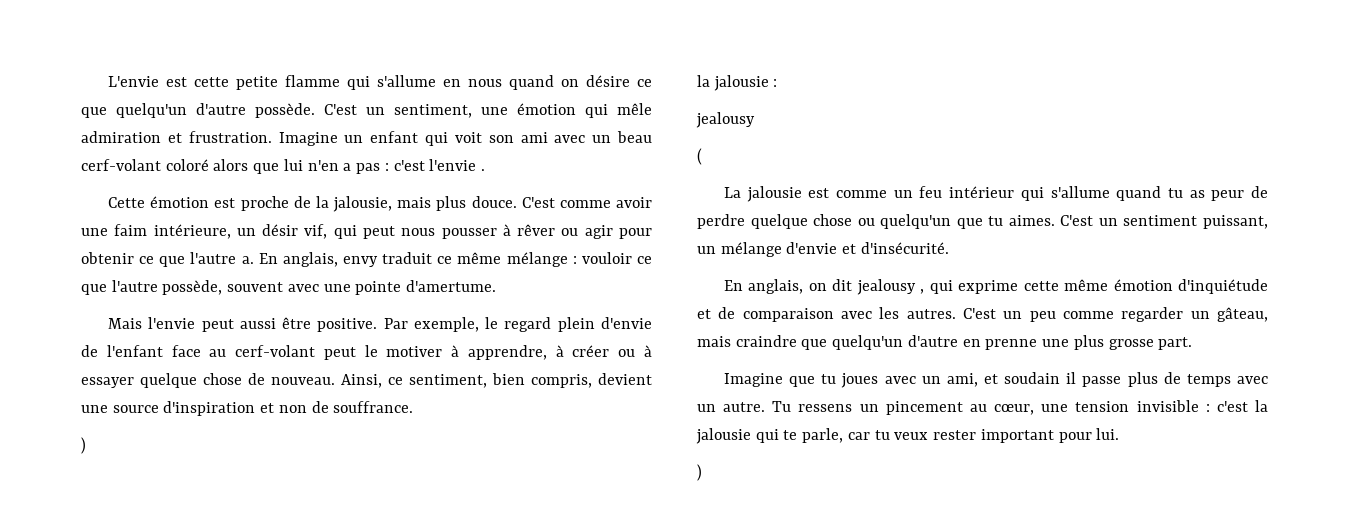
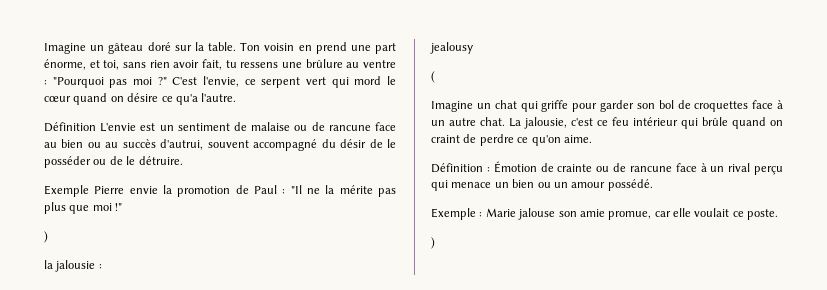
[108,75,652,90] [81,103,652,118] [81,131,652,146] [81,159,485,174] [108,196,652,212] [81,224,652,239] [81,252,653,267] [81,280,497,295] [108,317,652,332] [81,345,652,360] [81,373,652,388] [81,401,414,416] L'envie est cette petite flamme qui s'allume en nous quand on désire ce que quelqu'un d'autre possède. C'est un sentiment, une émotion qui mêle admiration et frustration. Imagine un enfant qui voit son ami avec un beau cerf-volant coloré alors que lui n'en a pas : c'est l'envie . // Cette émotion est proche de la jalousie, mais plus douce. C'est comme avoir une faim intérieure, un désir vif, qui peut nous pousser à rêver ou agir pour obtenir ce que l'autre a. En anglais, envy traduit ce même mélange : vouloir ce que l'autre possède, souvent avec une pointe d'amertume. // Mais l'envie peut aussi être positive. Par exemple, le regard plein d'envie de l'enfant face au cerf-volant peut le motiver à apprendre, à créer ou à essayer quelque chose de nouveau. Ainsi, ce sentiment, bien compris, devient une source d'inspiration et non de souffrance. -> [44,42,396,54] [44,59,397,70] [44,76,397,88] [44,93,237,105] [44,122,396,132] [44,139,396,151] [44,156,183,168] [44,185,396,197] [44,202,123,214] Imagine un gâteau doré sur la table. Ton voisin en prend une part énorme, et toi, sans rien avoir fait, tu ressens une brûlure au ventre : "Pourquoi pas moi ?" C'est l'envie, ce serpent vert qui mord le cœur quand on désire ce qu'a l'autre. // Définition L'envie est un sentiment de malaise ou de rancune face au bien ou au succès d'autrui, souvent accompagné du désir de le posséder ou de le détruire. // Exemple Pierre envie la promotion de Paul : "Il ne la mérite pas plus que moi !"
[724,186,1268,202] [697,214,1268,229] [697,242,949,257] [724,279,1268,295] [697,307,1268,322] [697,335,1193,350] [724,372,1268,388] [697,400,1268,415] [696,428,1120,444] La jalousie est comme un feu intérieur qui s'allume quand tu as peur de perdre quelque chose ou quelqu'un que tu aimes. C'est un sentiment puissant, un mélange d'envie et d'insécurité. // En anglais, on dit jealousy , qui exprime cette même émotion d'inquiétude et de comparaison avec les autres. C'est un peu comme regarder un gâteau, mais craindre que quelqu'un d'autre en prenne une plus grosse part. // Imagine que tu joues avec un ami, et soudain il passe plus de temps avec un autre. Tu ressens un pincement au cœur, une tension invisible : c'est la jalousie qui te parle, car tu veux rester important pour lui. -> [431,100,783,112] [431,117,783,129] [431,134,592,146] [431,161,783,175] [431,179,653,191] [431,208,779,220] Imagine un chat qui griffe pour garder son bol de croquettes face à un autre chat. La jalousie, c'est ce feu intérieur qui brûle quand on craint de perdre ce qu'on aime. // Définition : Émotion de crainte ou de rancune face à un rival perçu qui menace un bien ou un amour possédé. // Exemple : Marie jalouse son amie promue, car elle voulait ce poste.

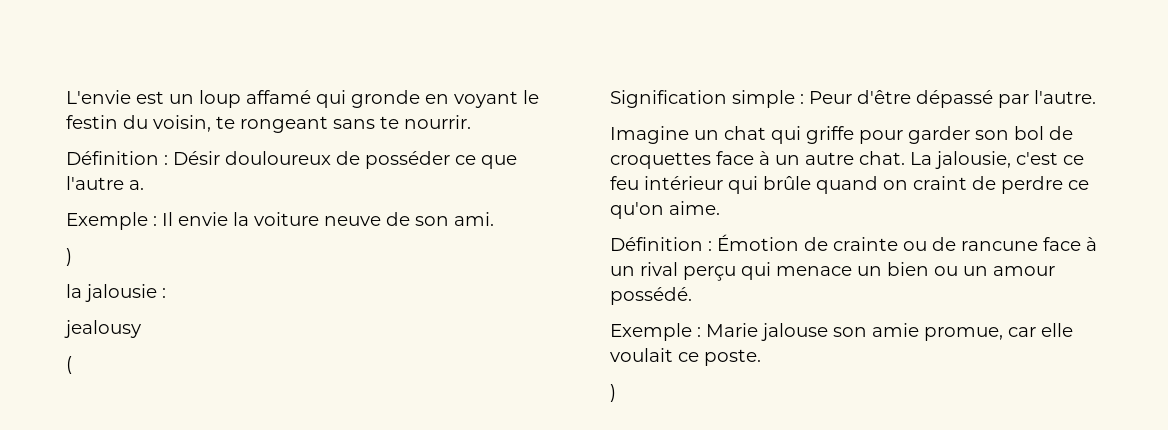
[44,42,396,54] [44,59,397,70] [44,76,397,88] [44,93,237,105] [44,122,396,132] [44,139,396,151] [44,156,183,168] [44,185,396,197] [44,202,123,214] Imagine un gâteau doré sur la table. Ton voisin en prend une part énorme, et toi, sans rien avoir fait, tu ressens une brûlure au ventre : "Pourquoi pas moi ?" C'est l'envie, ce serpent vert qui mord le cœur quand on désire ce qu'a l'autre. // Définition L'envie est un sentiment de malaise ou de rancune face au bien ou au succès d'autrui, souvent accompagné du désir de le posséder ou de le détruire. // Exemple Pierre envie la promotion de Paul : "Il ne la mérite pas plus que moi !" -> [66,90,539,108] [66,115,471,133] [66,151,517,169] [66,176,144,190] [66,212,494,230] L'envie est un loup affamé qui gronde en voyant le festin du voisin, te rongeant sans te nourrir. // Définition : Désir douloureux de posséder ce que l'autre a. // Exemple : Il envie la voiture neuve de son ami.
(435, 77) none -> [610,90,1096,108] // Signification simple : Peur d'être dépassé par l'autre.

